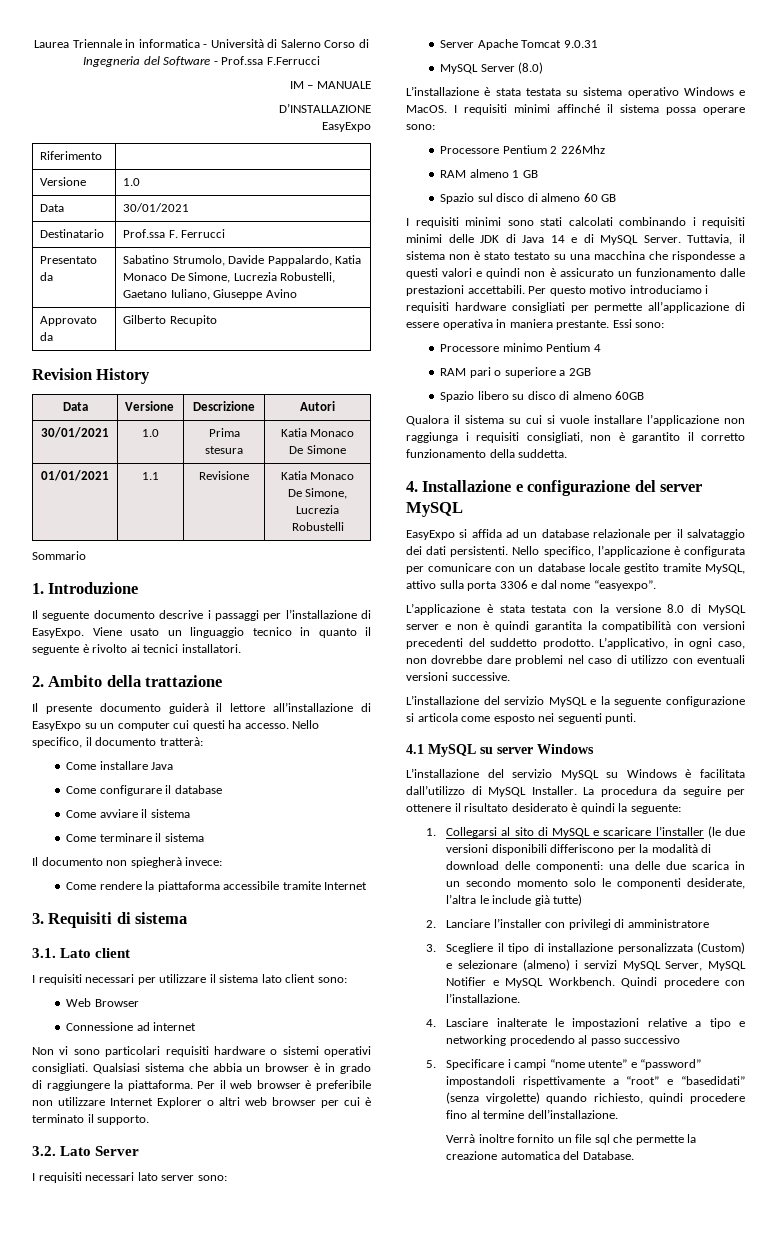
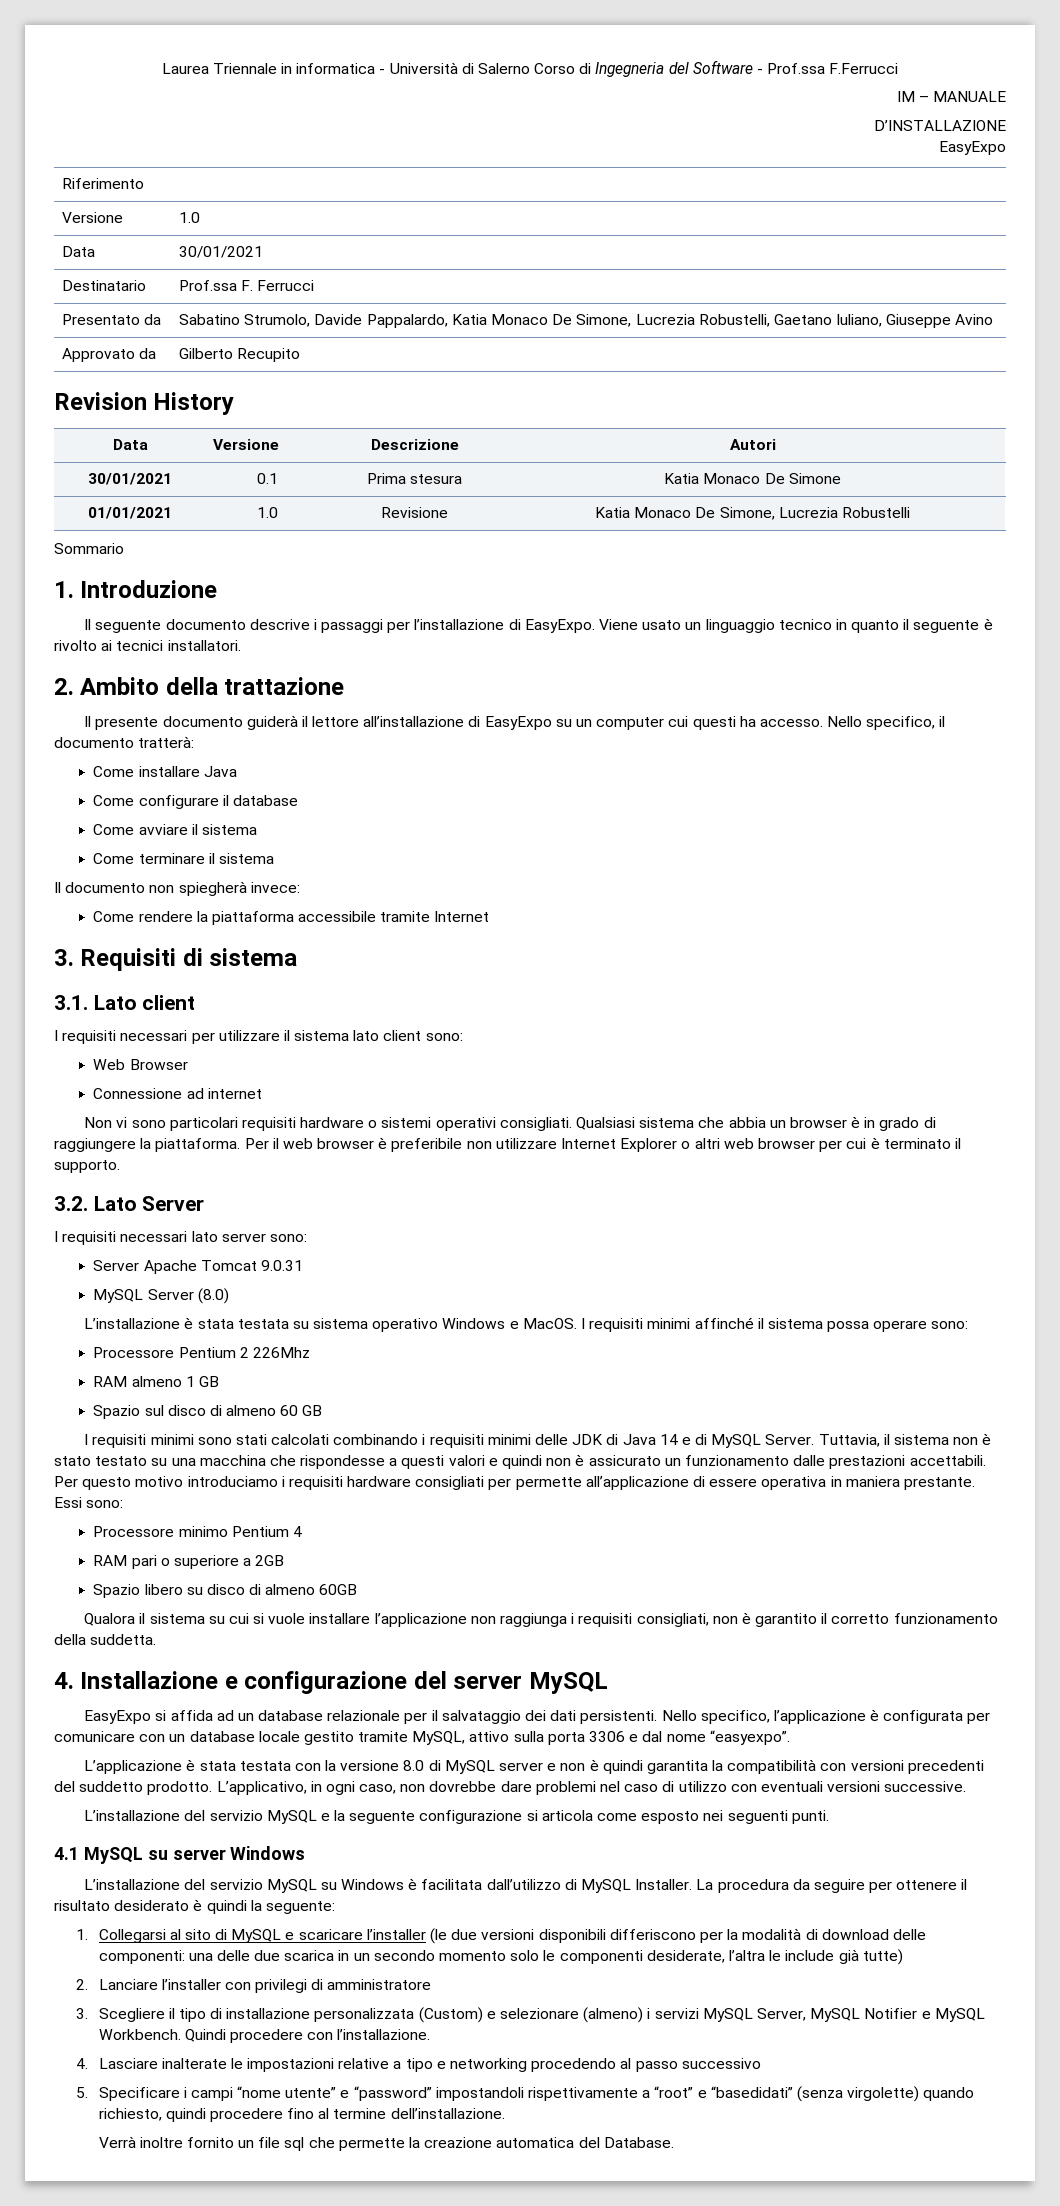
[142,429,159,437] 1.0 -> [257,473,278,484] 0.1
[142,472,159,480] 1.1 -> [257,507,278,518] 1.0

